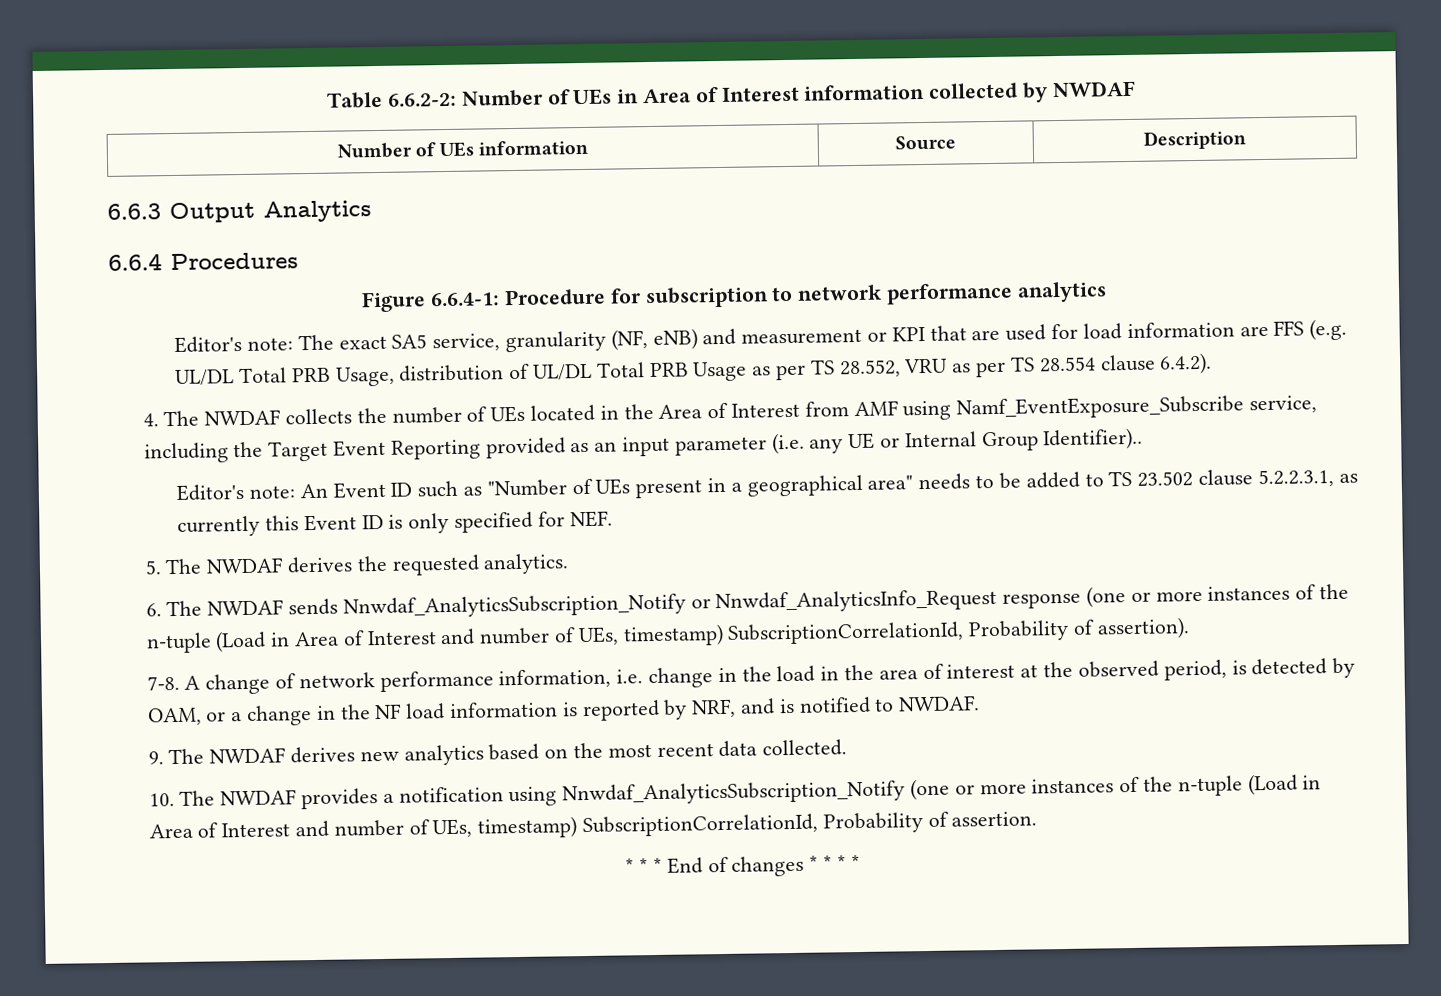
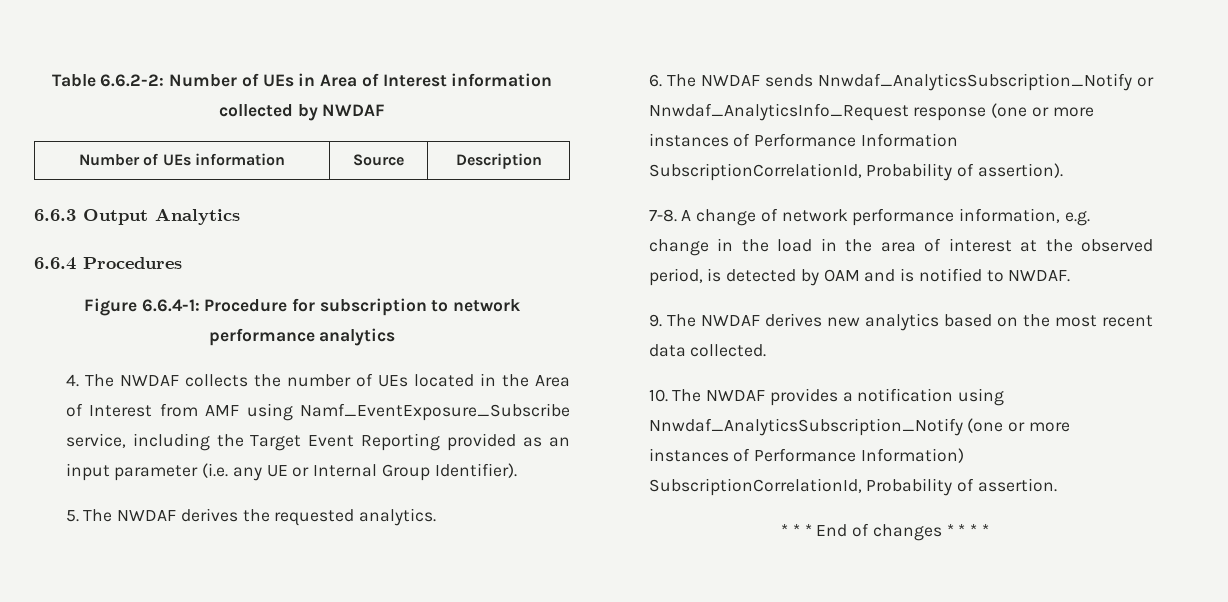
[174,318,1348,353] [175,352,1213,387] // Editor's note: The exact SA5 service, granularity (NF, eNB) and measurement or KPI that are used for load information are FFS (e.g. UL/DL Total PRB Usage, distribution of UL/DL Total PRB Usage as per TS 28.552, VRU as per TS 28.554 clause 6.4.2). -> (396, 337) none
[1043,427,1144,451] [176,469,1358,501] [177,510,613,537] Identifier).. // Editor's note: An Event ID such as "Number of UEs present in a geographical area" needs to be added to TS 23.502 clause 5.2.2.3.1, as currently this Event ID is only specified for NEF. -> [434,463,517,478] Identifier).
[1319,583,1350,600] [145,623,724,654] the n-tuple (Load in Area of Interest and number of UEs, timestamp) -> [754,133,958,147] Performance Information
[616,669,644,684] i.e. -> [1064,211,1090,226] e.g.
[147,698,737,726] OAM, or a change in the NF load information is reported by NRF, -> [823,269,860,282] OAM
[1143,773,1322,797] [148,816,578,839] the n-tuple (Load in Area of Interest and number of UEs, timestamp) -> [754,448,964,463] Performance Information)

